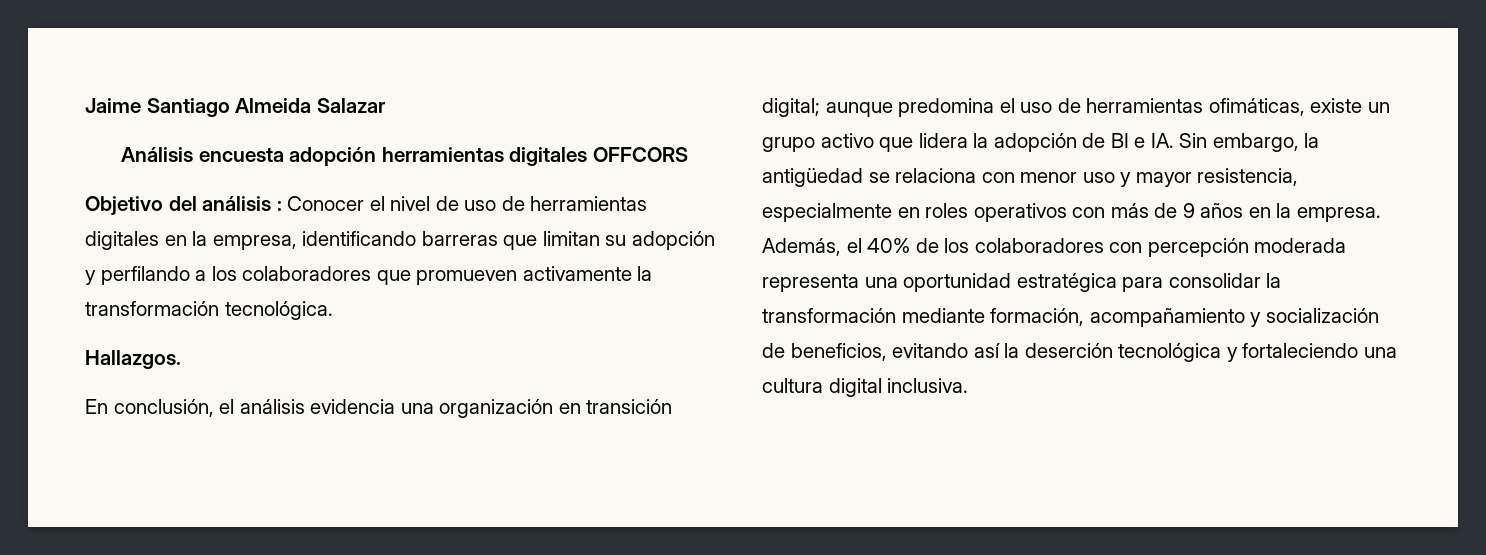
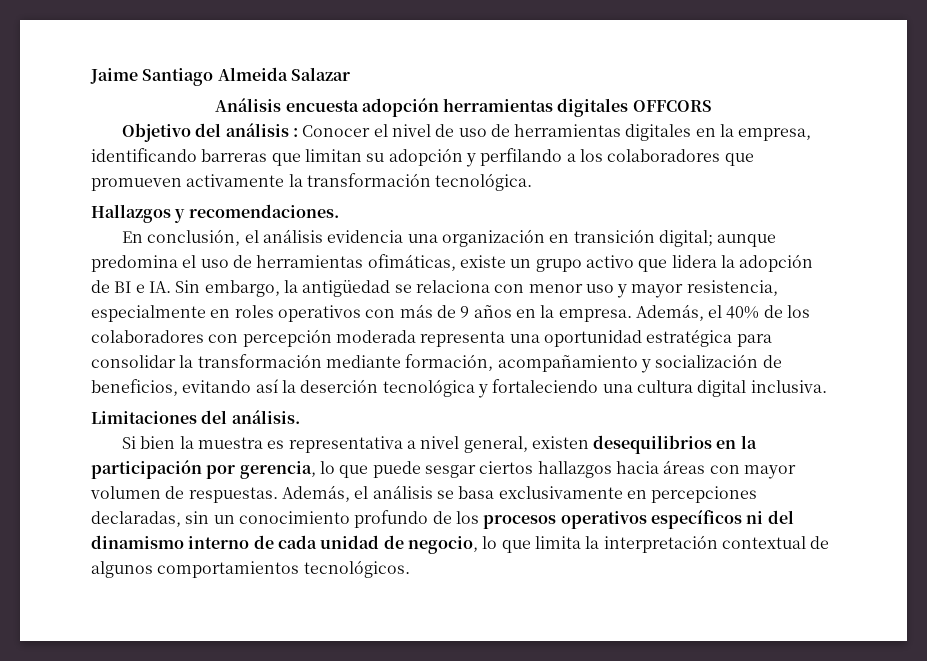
[85,350,181,369] Hallazgos. -> [91,204,339,223] Hallazgos y recomendaciones.
(969, 385) none -> [91,410,300,424] [121,435,757,454] [91,460,796,479] [90,485,758,503] [91,510,794,529] [91,535,830,554] [91,560,410,578] // Limitaciones del análisis. // Si bien la muestra es representativa a nivel general, existen desequilibrios en la participación por gerencia, lo que puede sesgar ciertos hallazgos hacia áreas con mayor volumen de respuestas. Además, el análisis se basa exclusivamente en percepciones declaradas, sin un conocimiento profundo de los procesos operativos específicos ni del dinamismo interno de cada unidad de negocio, lo que limita la interpretación contextual de algunos comportamientos tecnológicos.

